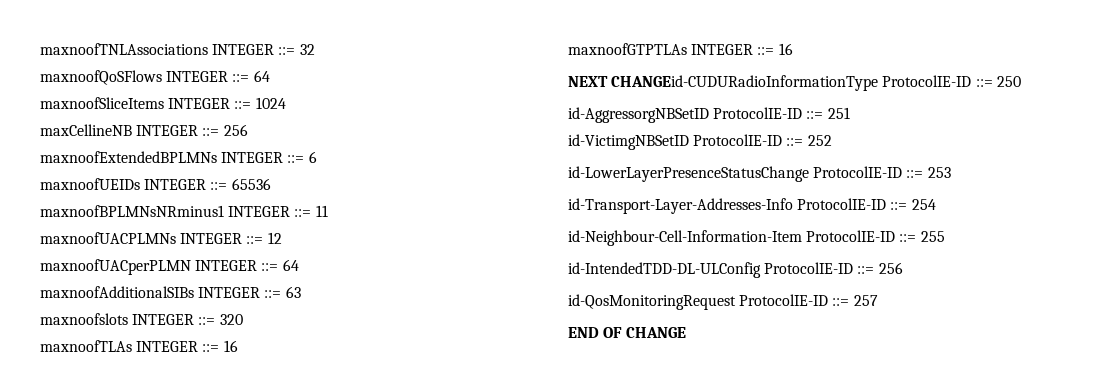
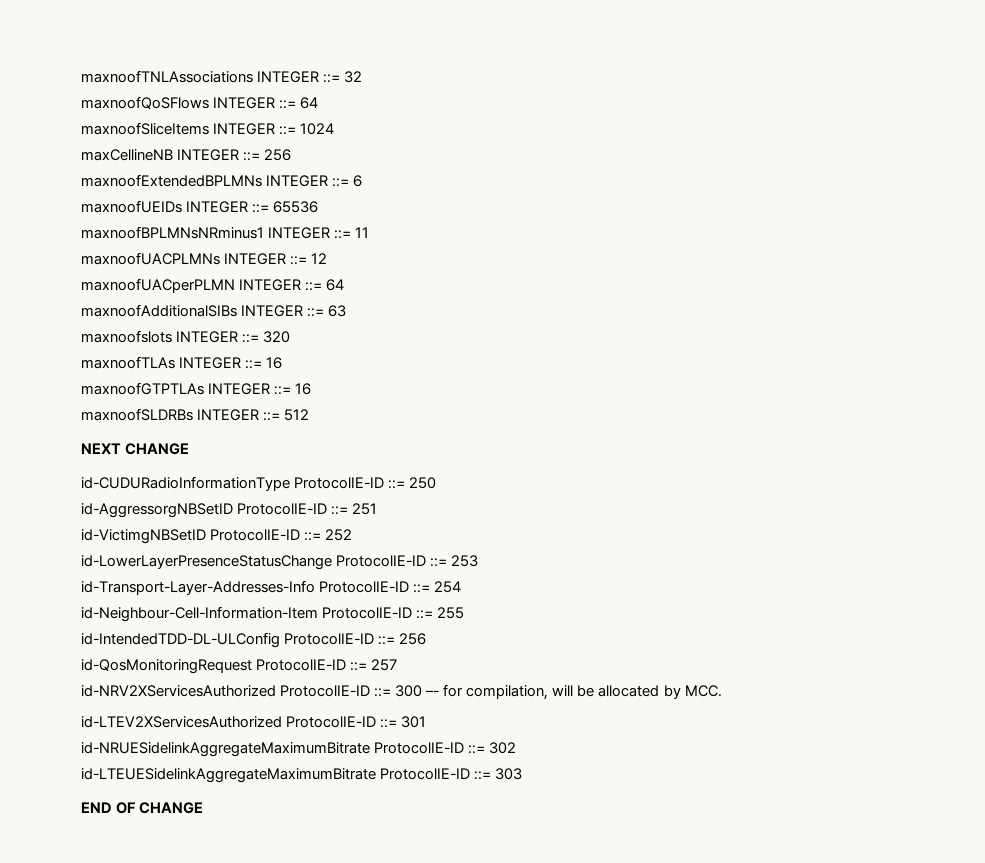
(793, 49) none -> [81,408,310,421] // maxnoofSLDRBs INTEGER ::= 512
[611,75,879,91] CHANGEid-CUDURadioInformationType -> [125,443,190,455] [81,476,290,491] CHANGE // id-CUDURadioInformationType
(878, 300) none -> [81,684,722,700] [81,716,427,728] [81,742,517,757] [81,768,523,783] // id-NRV2XServicesAuthorized ProtocolIE-ID ::= 300 –- for compilation, will be allocated by MCC. // id-LTEV2XServicesAuthorized ProtocolIE-ID ::= 301 // id-NRUESidelinkAggregateMaximumBitrate ProtocolIE-ID ::= 302 // id-LTEUESidelinkAggregateMaximumBitrate ProtocolIE-ID ::= 303

